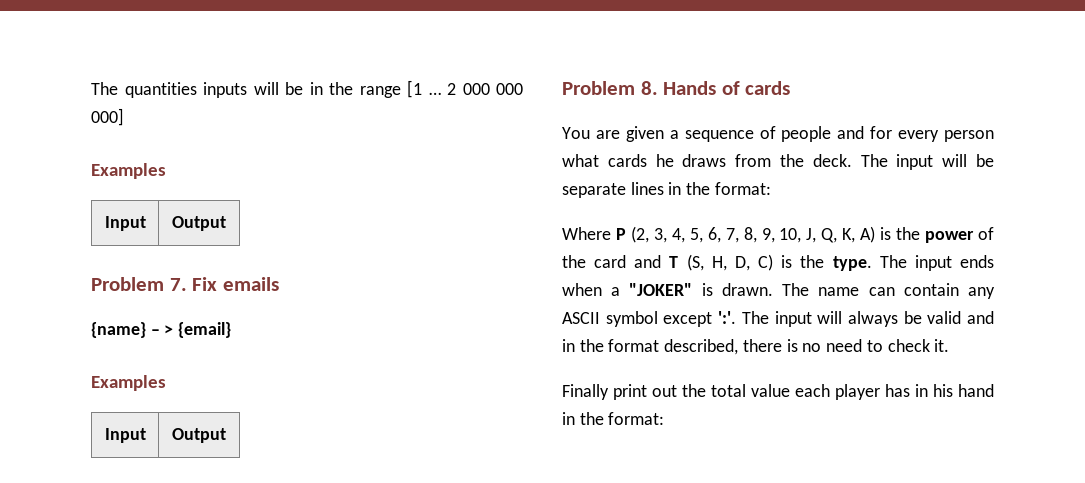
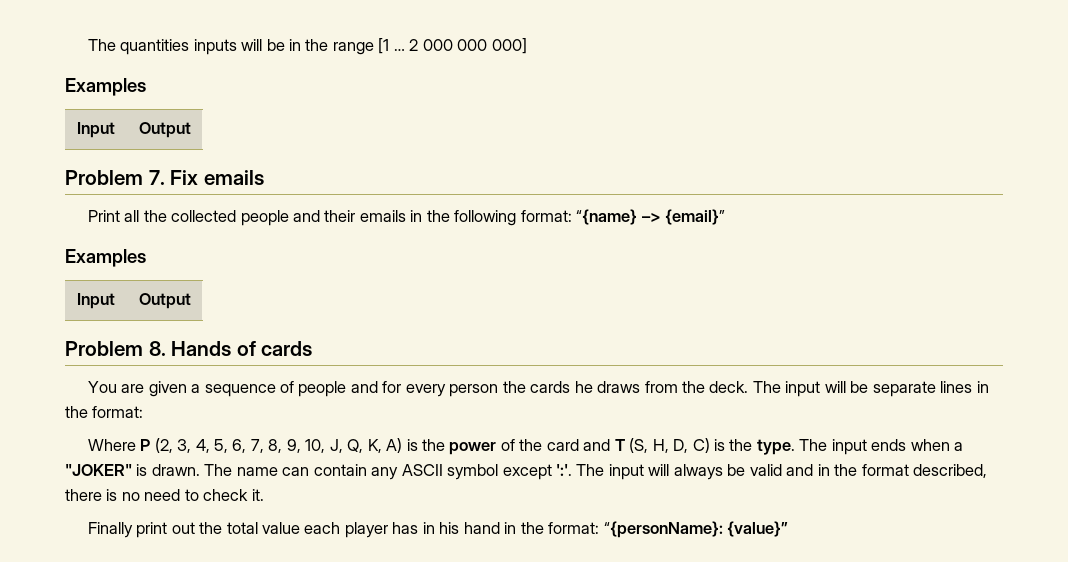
[91,322,232,338] {name} – > {email} -> [87,209,726,226] Print all the collected people and their emails in the following format: “{name} –> {email}”
[562,154,599,167] what -> [502,381,526,393] the
(665, 418) none -> [603,521,789,538] “{personName}: {value}”

